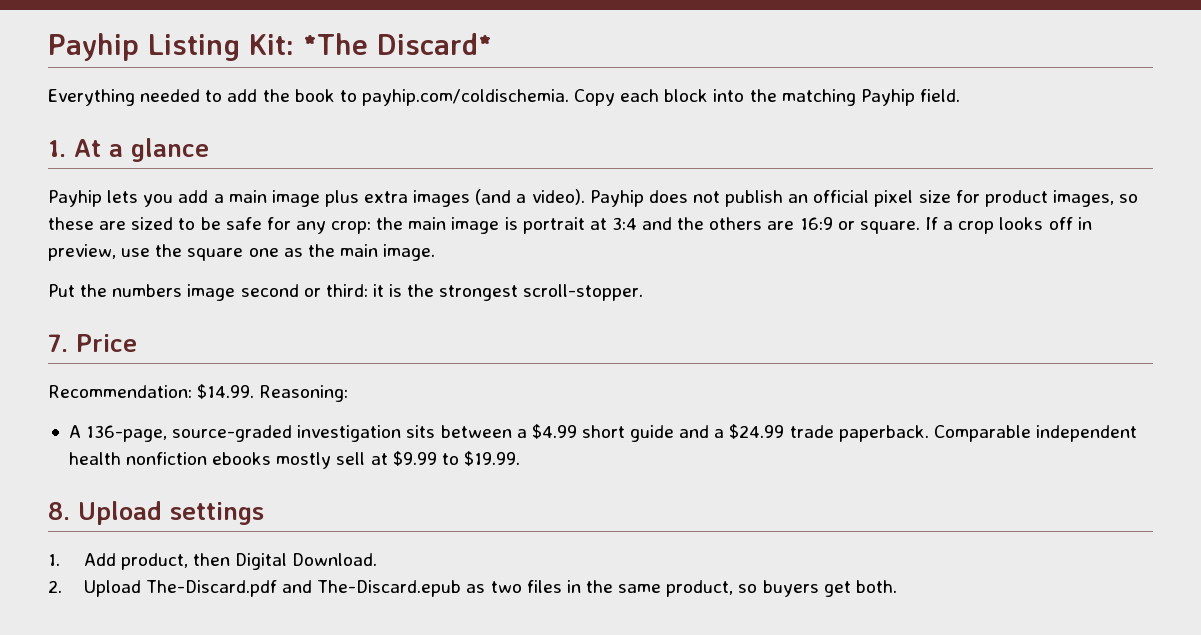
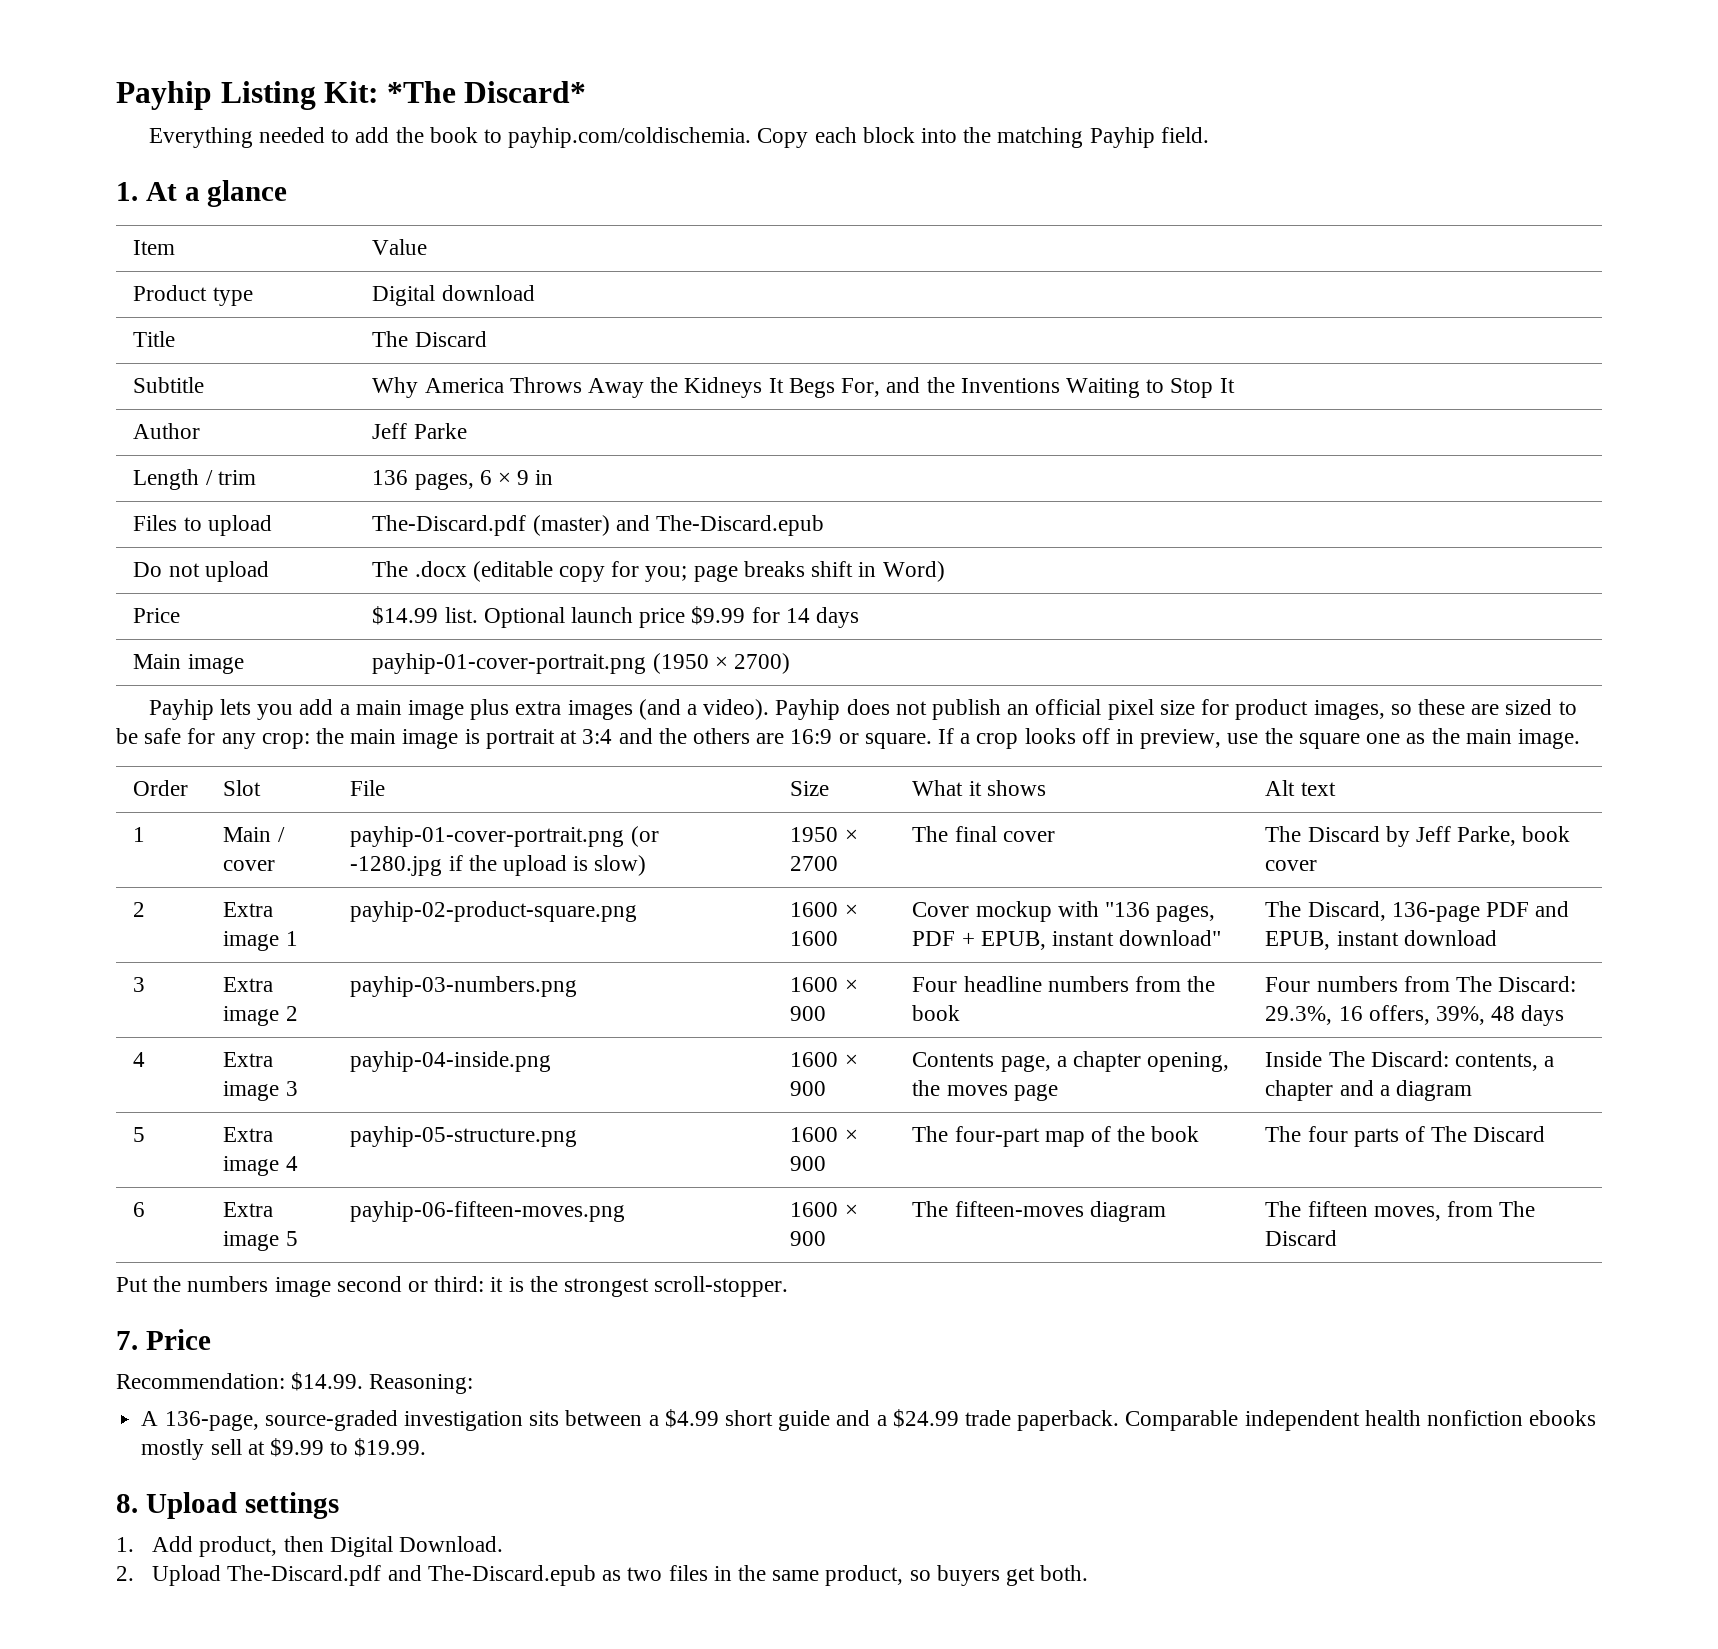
(209, 150) none -> [133,240,176,255] [372,239,428,255] [133,285,253,306] [372,285,535,306] [133,331,176,347] [372,331,487,347] [133,377,205,393] [372,377,1235,398] [133,423,201,439] [372,423,467,439] [133,469,256,490] [372,470,554,490] [133,515,272,536] [372,515,825,536] [133,561,269,582] [372,561,945,582] [133,608,181,623] [372,606,860,628] [133,654,244,674] [372,653,791,674] // Item | Value // Product type | Digital download // Title | The Discard // Subtitle | Why America Throws Away the Kidneys It Begs For, and the Inventions Waiting to Stop It // Author | Jeff Parke // Length / trim | 136 pages, 6 × 9 in // Files to upload | The-Discard.pdf (master) and The-Discard.epub // Do not upload | The .docx (editable copy for you; page breaks shift in Word) // Price | $14.99 list. Optional launch price $9.99 for 14 days // Main image | payhip-01-cover-portrait.png (1950 × 2700)
(436, 252) none -> [133,780,189,796] [223,780,262,796] [350,780,386,796] [790,781,830,796] [912,780,1046,796] [1265,780,1336,796] [133,827,146,842] [223,827,285,842] [223,860,276,871] [350,826,659,847] [350,855,647,876] [790,827,858,842] [790,856,839,871] [912,826,1055,842] [1265,826,1571,847] [1265,860,1318,871] [133,902,146,917] [223,902,274,917] [223,931,298,951] [350,901,638,922] [790,902,858,917] [790,931,839,946] [912,901,1216,922] [912,930,1222,950] [1265,901,1570,922] [1265,930,1497,950] [133,977,146,992] [223,977,274,992] [223,1006,298,1026] [350,976,578,997] [790,977,858,992] [790,1006,827,1021] [912,976,1216,992] [912,1005,961,1021] [1265,976,1577,992] [1265,1005,1565,1026] [133,1052,146,1067] [223,1052,274,1067] [223,1081,298,1101] [350,1051,552,1072] [790,1052,858,1067] [790,1081,827,1096] [912,1051,1230,1072] [912,1080,1058,1101] [1265,1051,1555,1071] [1265,1080,1473,1101] [133,1127,146,1142] [223,1127,274,1142] [223,1156,298,1176] [350,1126,578,1147] [790,1127,858,1142] [790,1156,827,1171] [912,1126,1200,1147] [1265,1126,1546,1147] [133,1202,146,1217] [223,1202,274,1217] [223,1231,298,1251] [350,1201,626,1222] [790,1202,858,1217] [790,1231,827,1246] [912,1201,1166,1222] [1265,1201,1536,1221] [1265,1230,1338,1246] // Order | Slot | File | Size | What it shows | Alt text // 1 | Main / cover | payhip-01-cover-portrait.png (or -1280.jpg if the upload is slow) | 1950 × 2700 | The final cover | The Discard by Jeff Parke, book cover // 2 | Extra image 1 | payhip-02-product-square.png | 1600 × 1600 | Cover mockup with "136 pages, PDF + EPUB, instant download" | The Discard, 136-page PDF and EPUB, instant download // 3 | Extra image 2 | payhip-03-numbers.png | 1600 × 900 | Four headline numbers from the book | Four numbers from The Discard: 29.3%, 16 offers, 39%, 48 days // 4 | Extra image 3 | payhip-04-inside.png | 1600 × 900 | Contents page, a chapter opening, the moves page | Inside The Discard: contents, a chapter and a diagram // 5 | Extra image 4 | payhip-05-structure.png | 1600 × 900 | The four-part map of the book | The four parts of The Discard // 6 | Extra image 5 | payhip-06-fifteen-moves.png | 1600 × 900 | The fifteen-moves diagram | The fifteen moves, from The Discard

